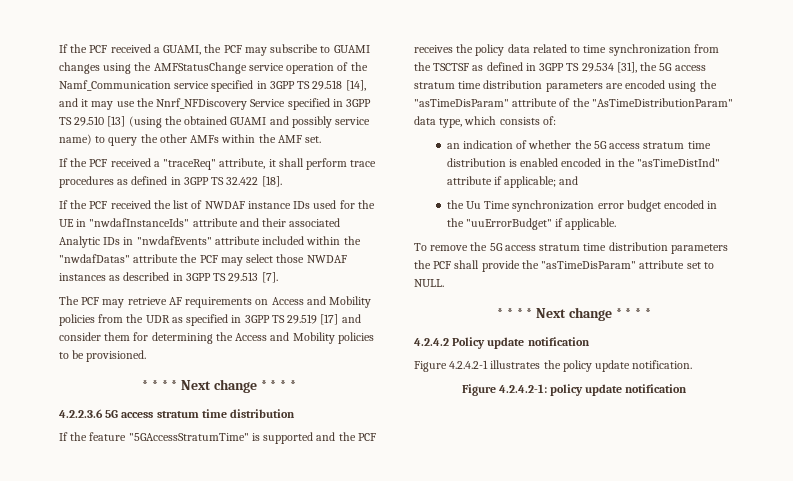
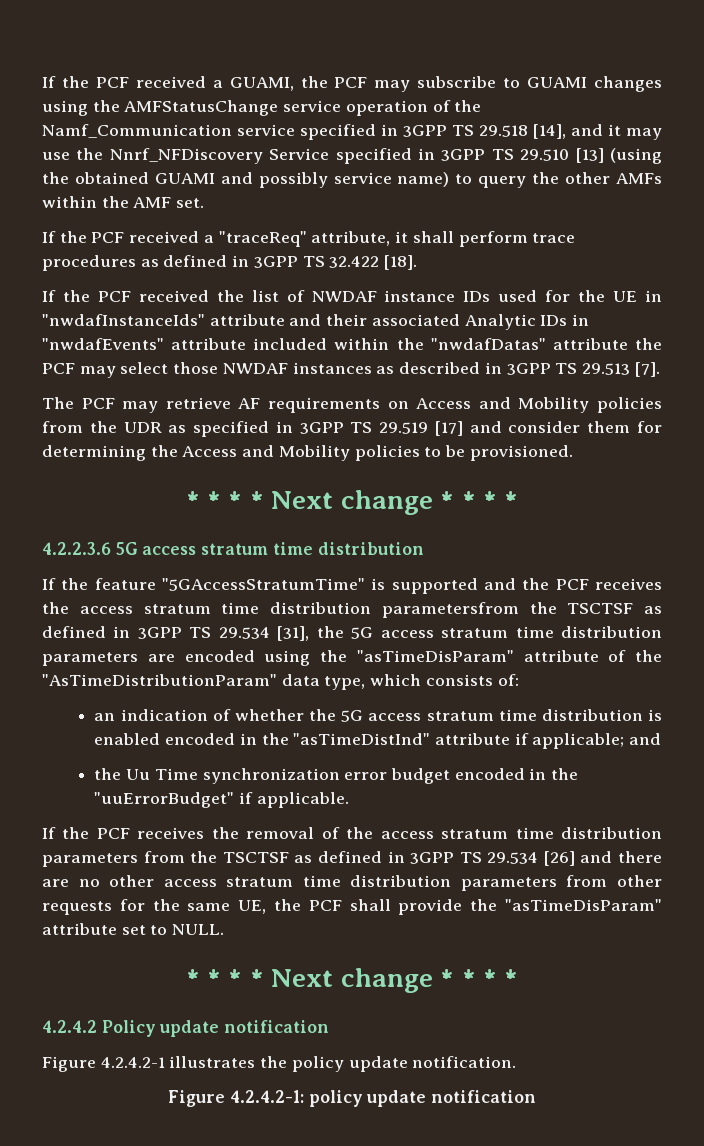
[475,44,719,56] policy data related to time synchronization from -> [79,602,519,618] access stratum time distribution parametersfrom
[414,242,728,254] To remove the 5G access stratum time distribution parameters -> [42,827,662,839] [42,851,662,867] [42,875,662,891] [42,899,267,915] If the PCF receives the removal of the access stratum time distribution parameters from the TSCTSF as defined in 3GPP TS 29.534 [26] and there are no other access stratum time distribution parameters from other requests for the same UE,

